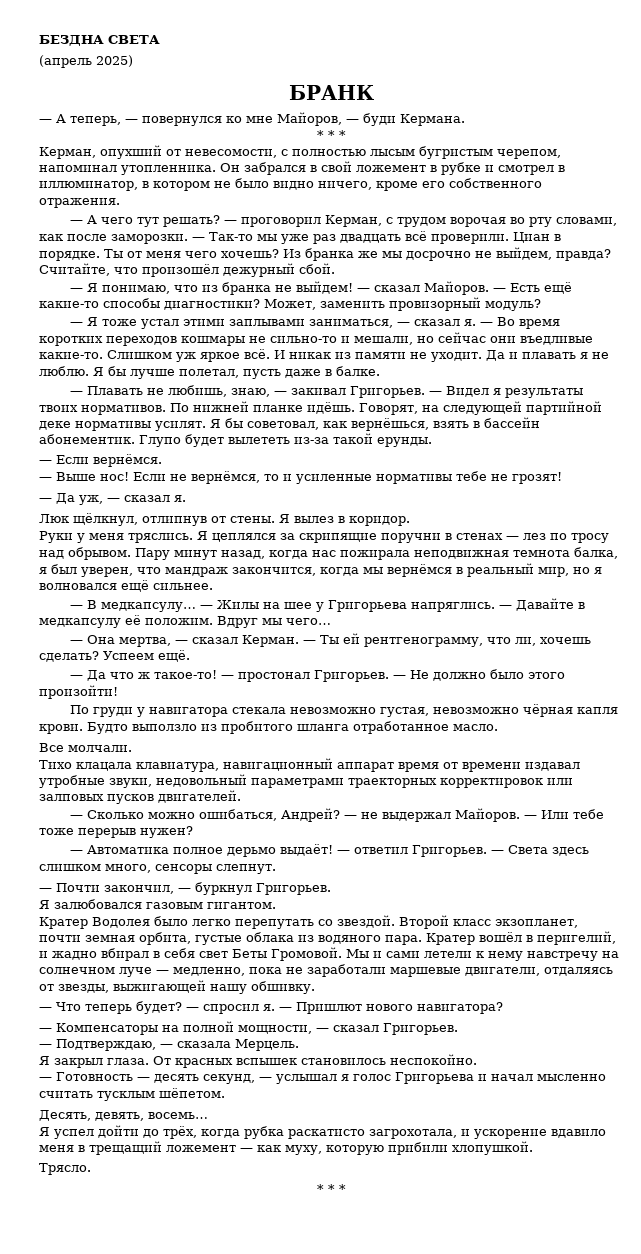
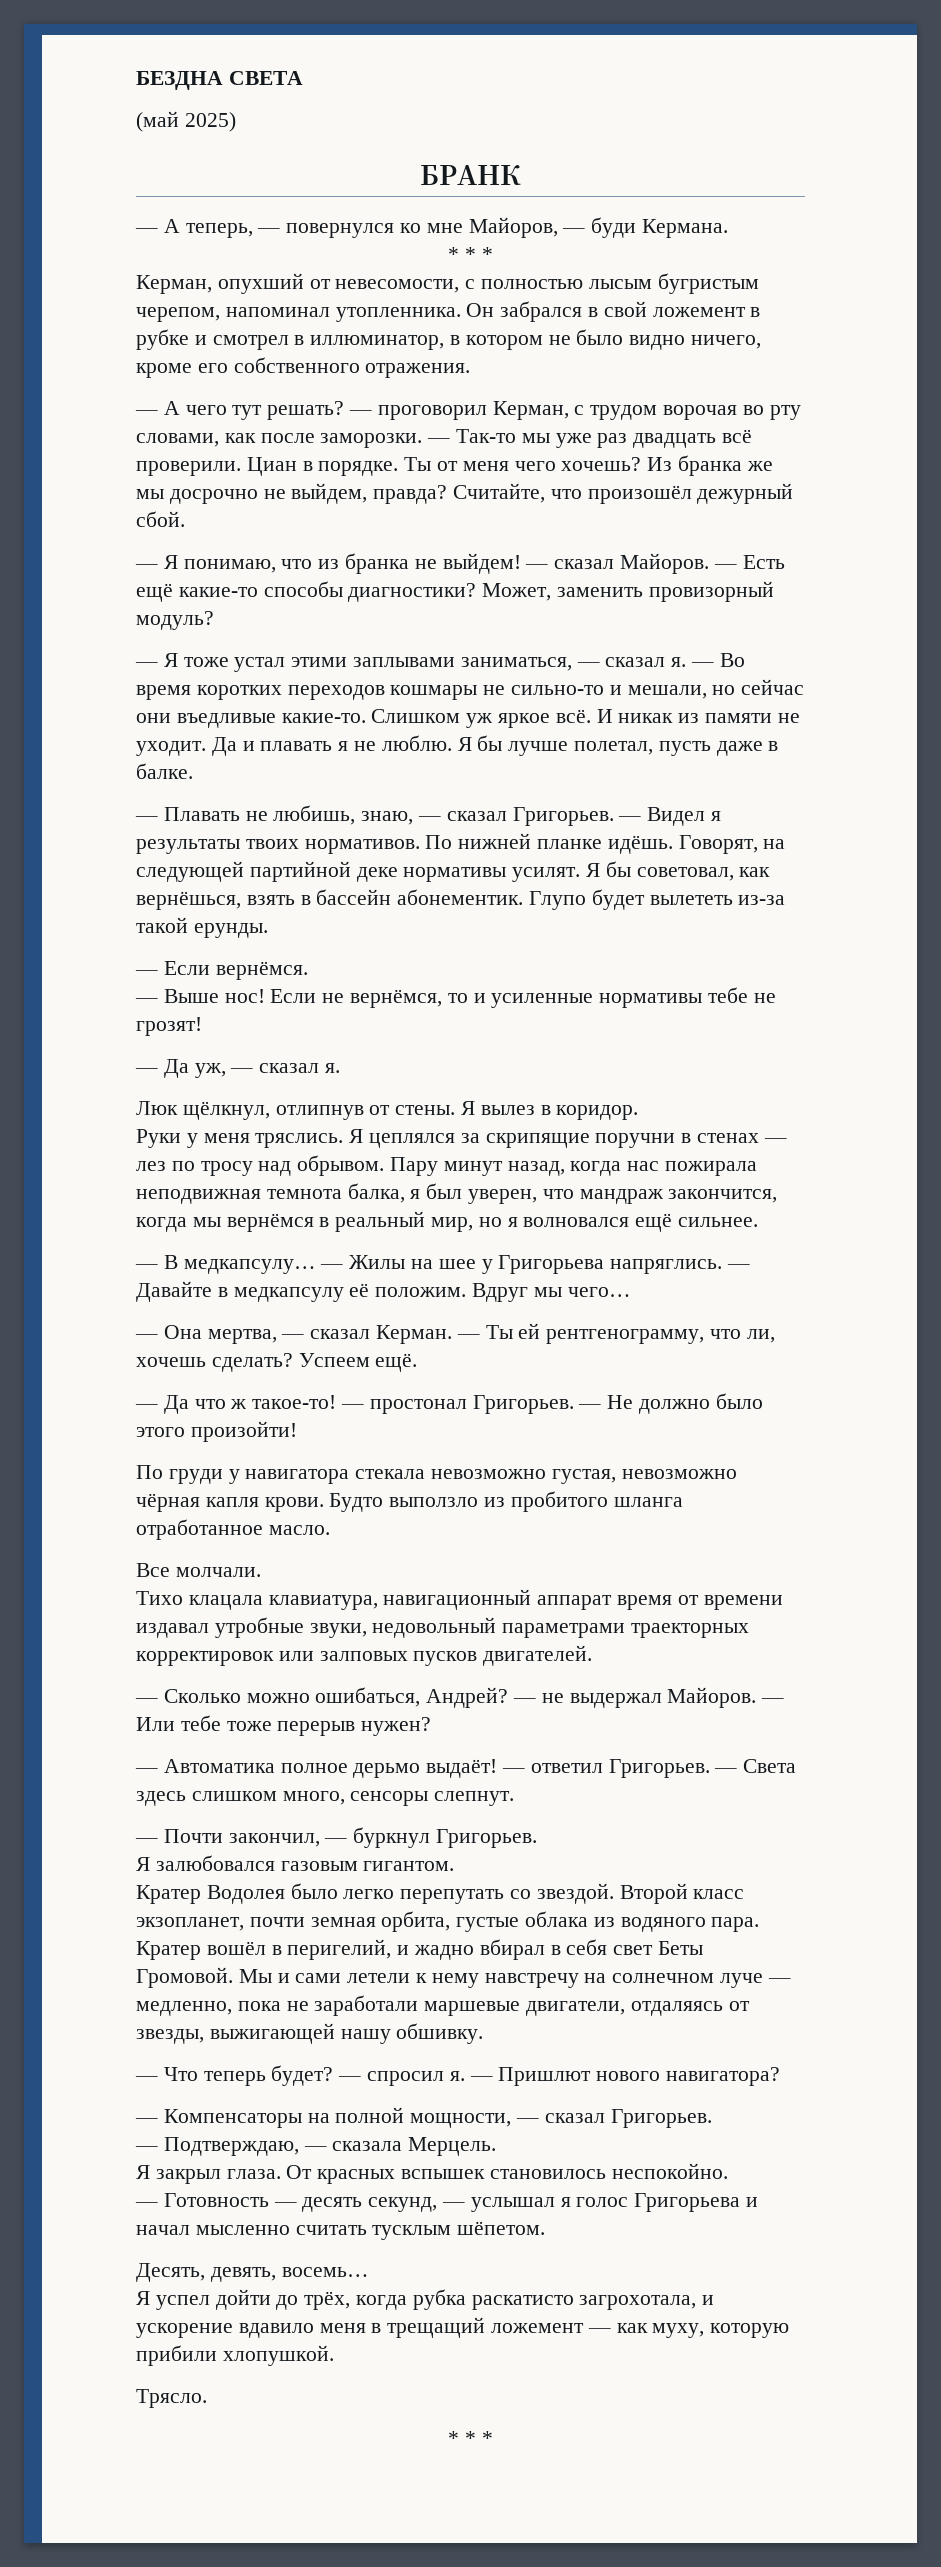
[39,55,92,68] (апрель -> [136,111,179,132] (май
[290,388,346,395] закивал -> [446,811,507,821] сказал

